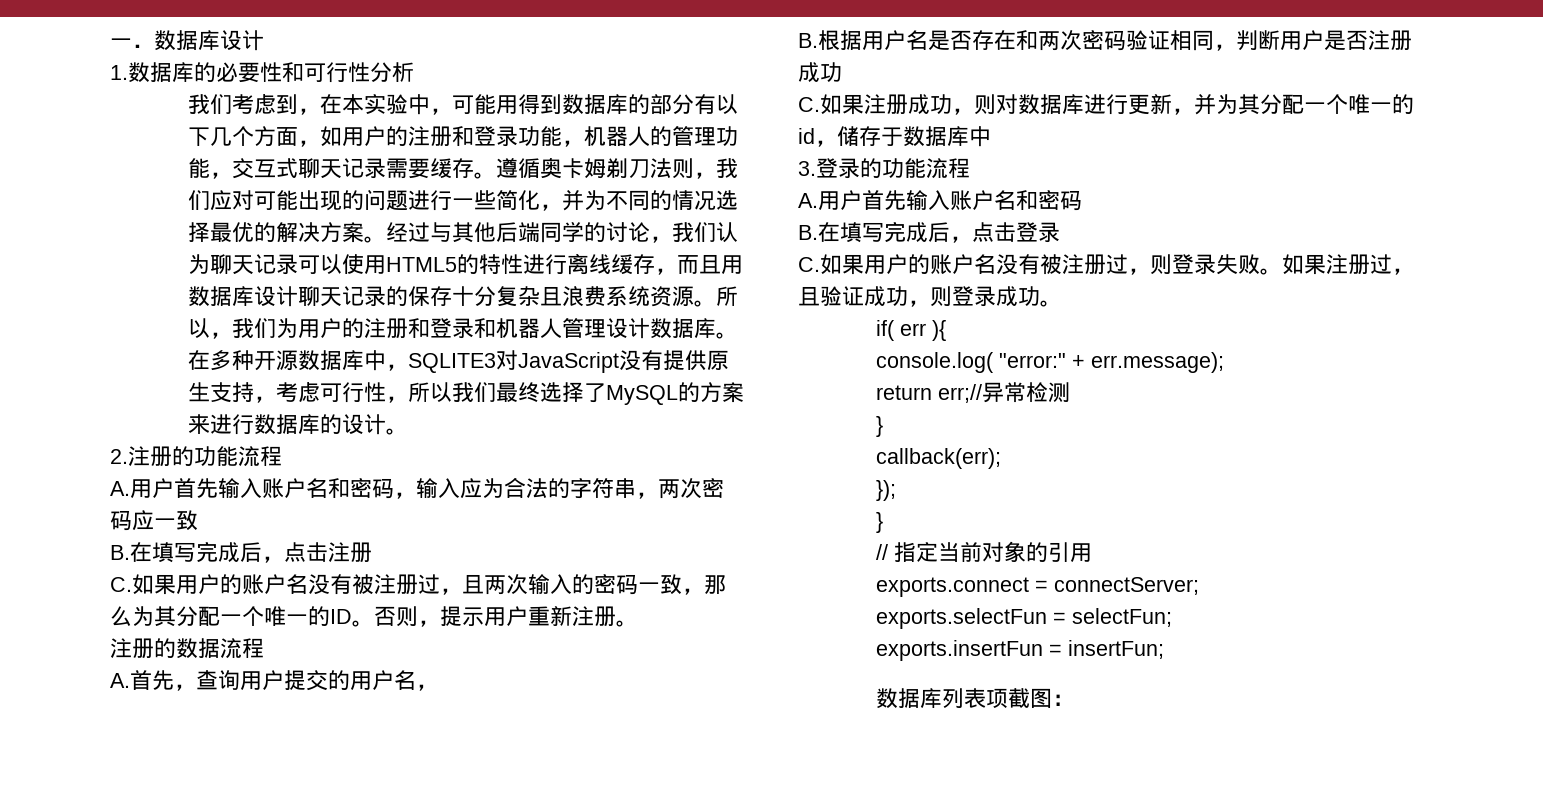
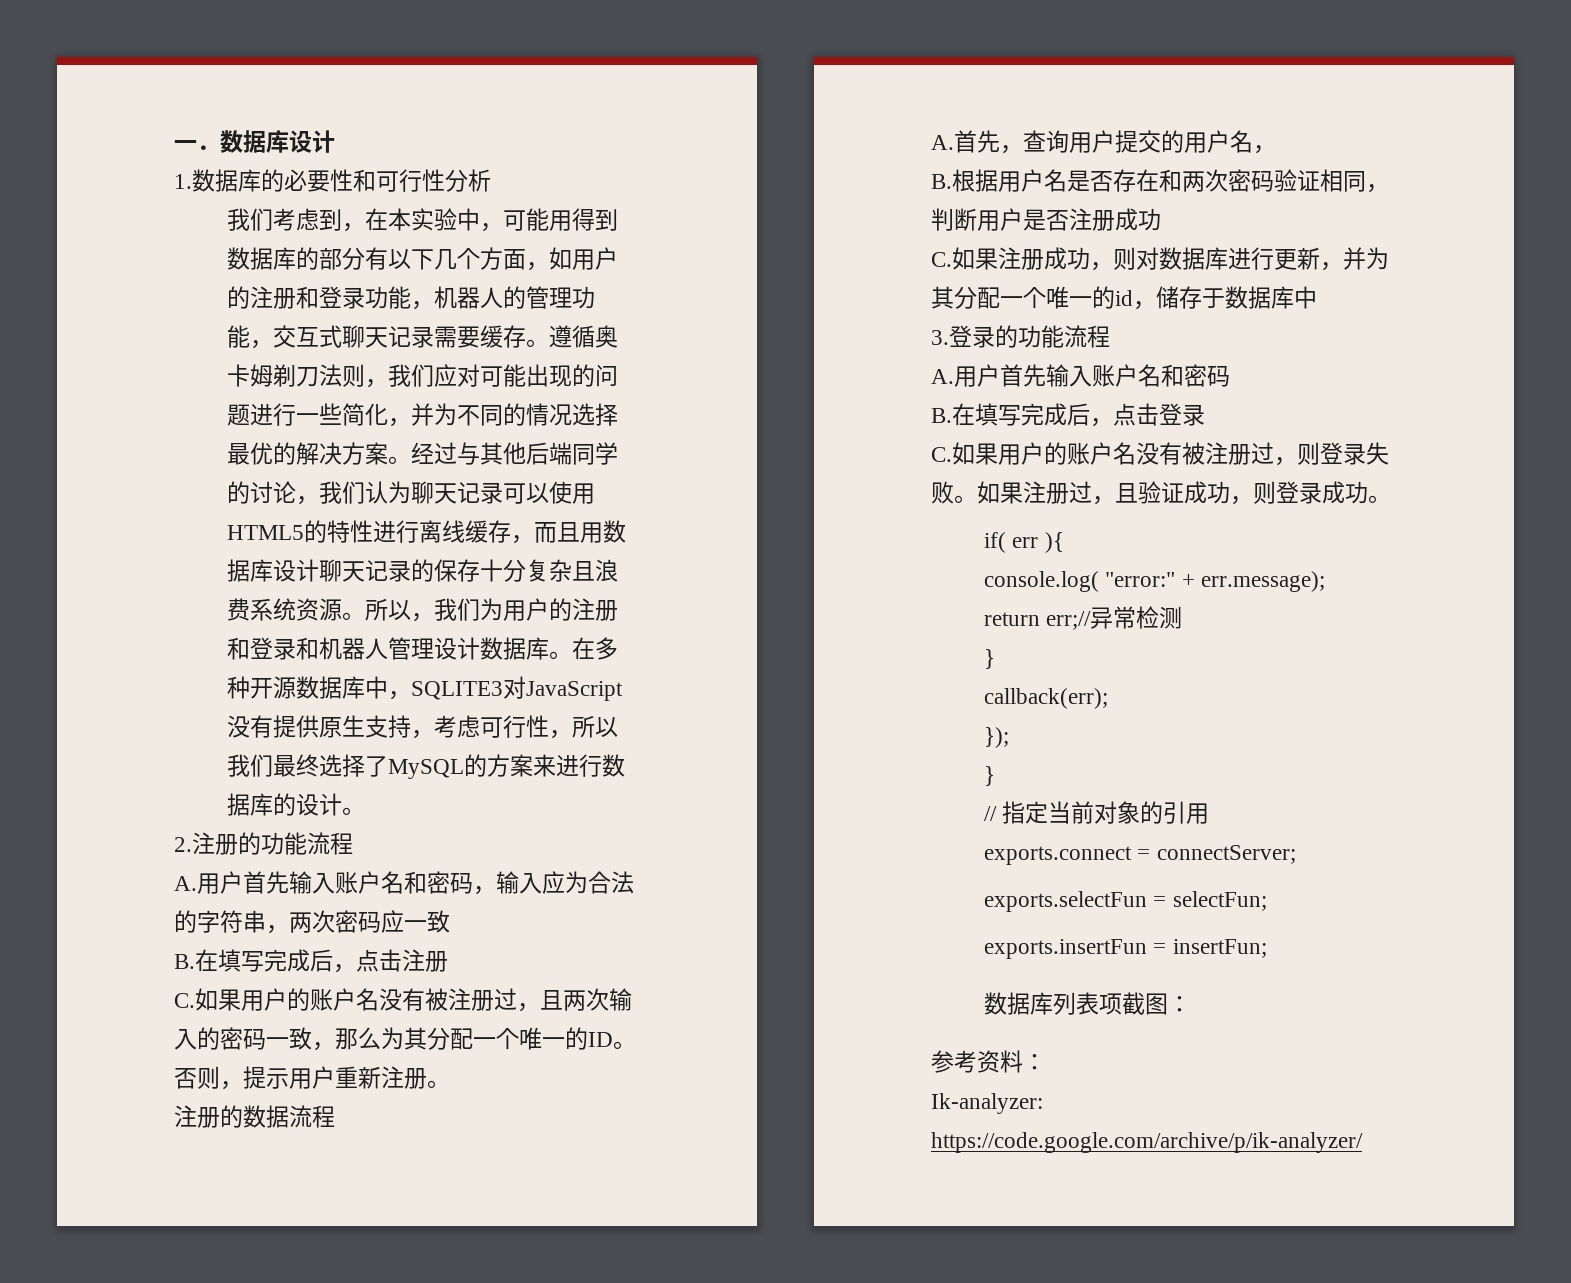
(1075, 700) none -> [931,1050,1046,1073] [931,1093,1043,1114] [931,1132,1363,1153] // 参考资料： // Ik-analyzer: https://code.google.com/archive/p/ik-analyzer/

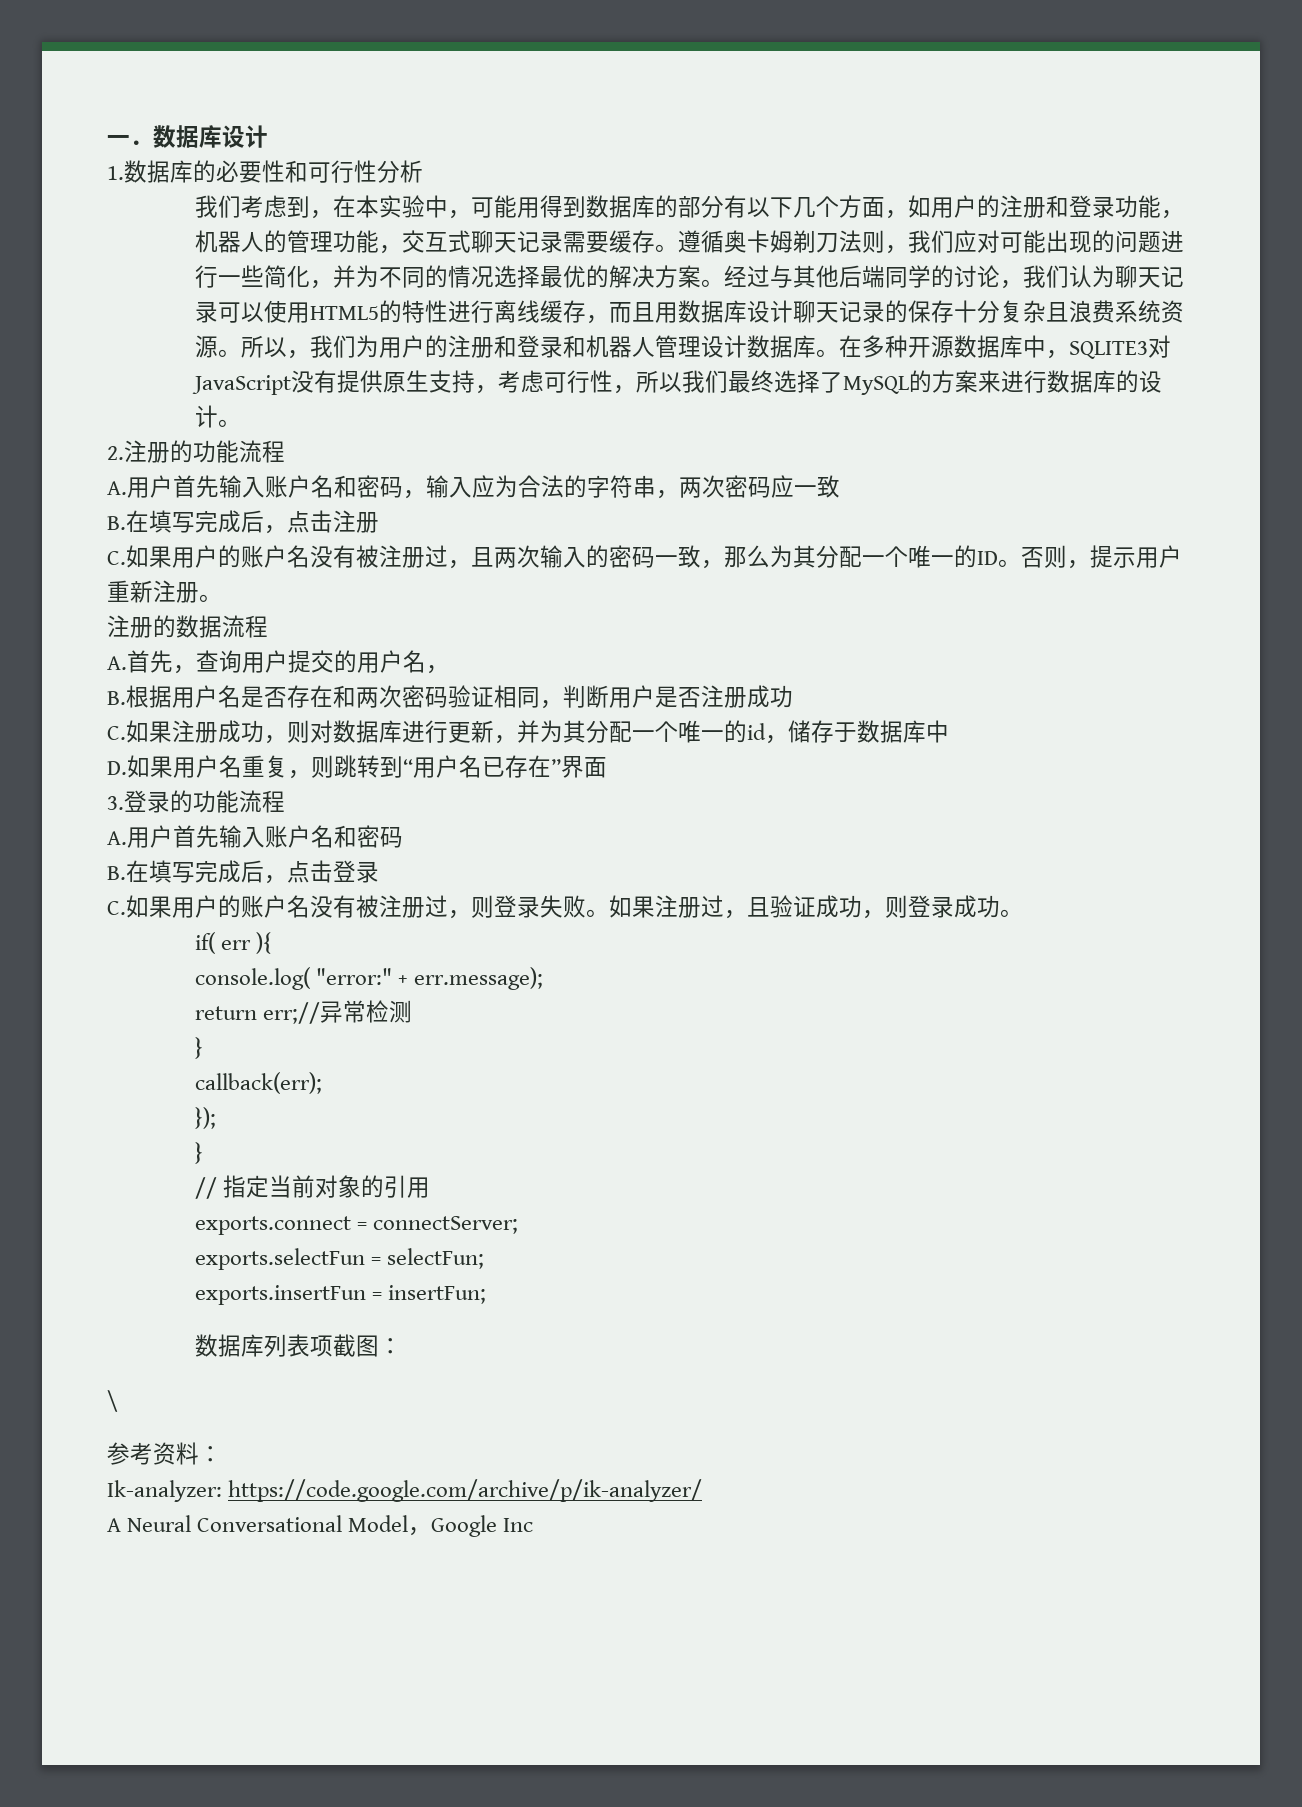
(1317, 297) none -> [107,755,607,779] // D.如果用户名重复，则跳转到“用户名已存在”界面
(1192, 1004) none -> [107,1390,118,1412] // \
(1363, 1142) none -> [107,1515,534,1537] // A Neural Conversational Model，Google Inc

